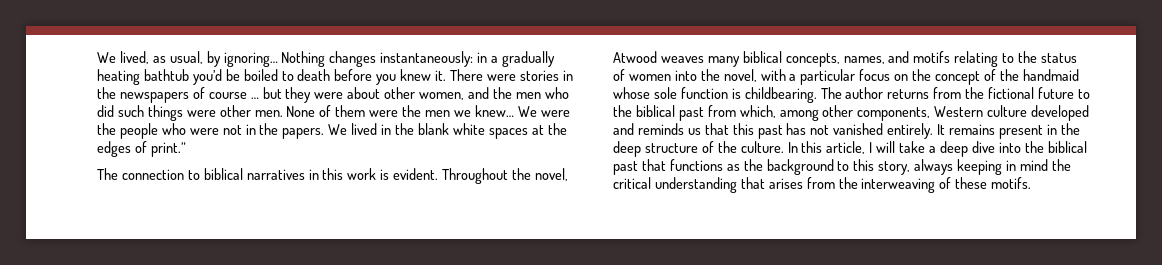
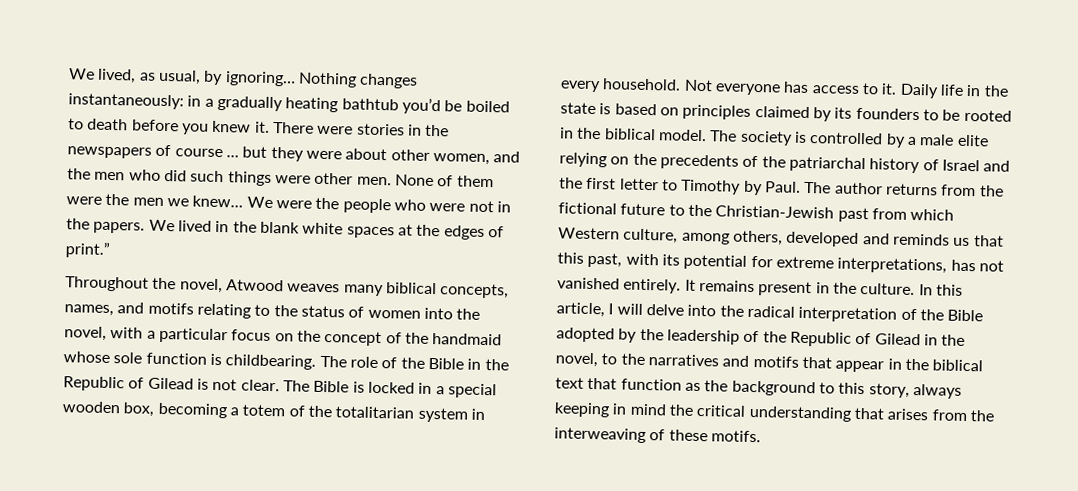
[97,168,439,180] The connection to biblical narratives in this work is evident. -> (110, 249) none
(842, 93) none -> [349,356,509,371] [63,376,497,399] [62,401,485,423] [560,78,1009,99] [560,102,1012,122] [560,127,989,148] [559,152,1011,174] [559,177,832,196] role of the Bible in the Republic of Gilead is not clear. The Bible is locked in a special wooden box, becoming a totem of the totalitarian system in every household. Not everyone has access to it. Daily life in the state is based on principles claimed by its founders to be rooted in the biblical model. The society is controlled by a male elite relying on the precedents of the patriarchal history of Israel and the first letter to Timothy by Paul. The
[635,105,675,117] biblical -> [715,205,835,219] Christian-Jewish
[739,105,1028,121] which, among other components, Western culture -> [910,208,955,221] [558,227,783,246] which Western culture, among others,
[757,125,783,139] past -> [587,252,948,274] past, with its potential for extreme interpretations,
[613,141,737,157] deep structure of the -> (857, 288) none
[899,141,1087,157] [613,159,723,175] take a deep dive into the biblical past that functions -> [645,304,984,323] [556,327,966,347] [555,352,984,373] [555,377,682,391] delve into the radical interpretation of the Bible adopted by the leadership of the Republic of Gilead in the novel, to the narratives and motifs that appear in the biblical text that function

